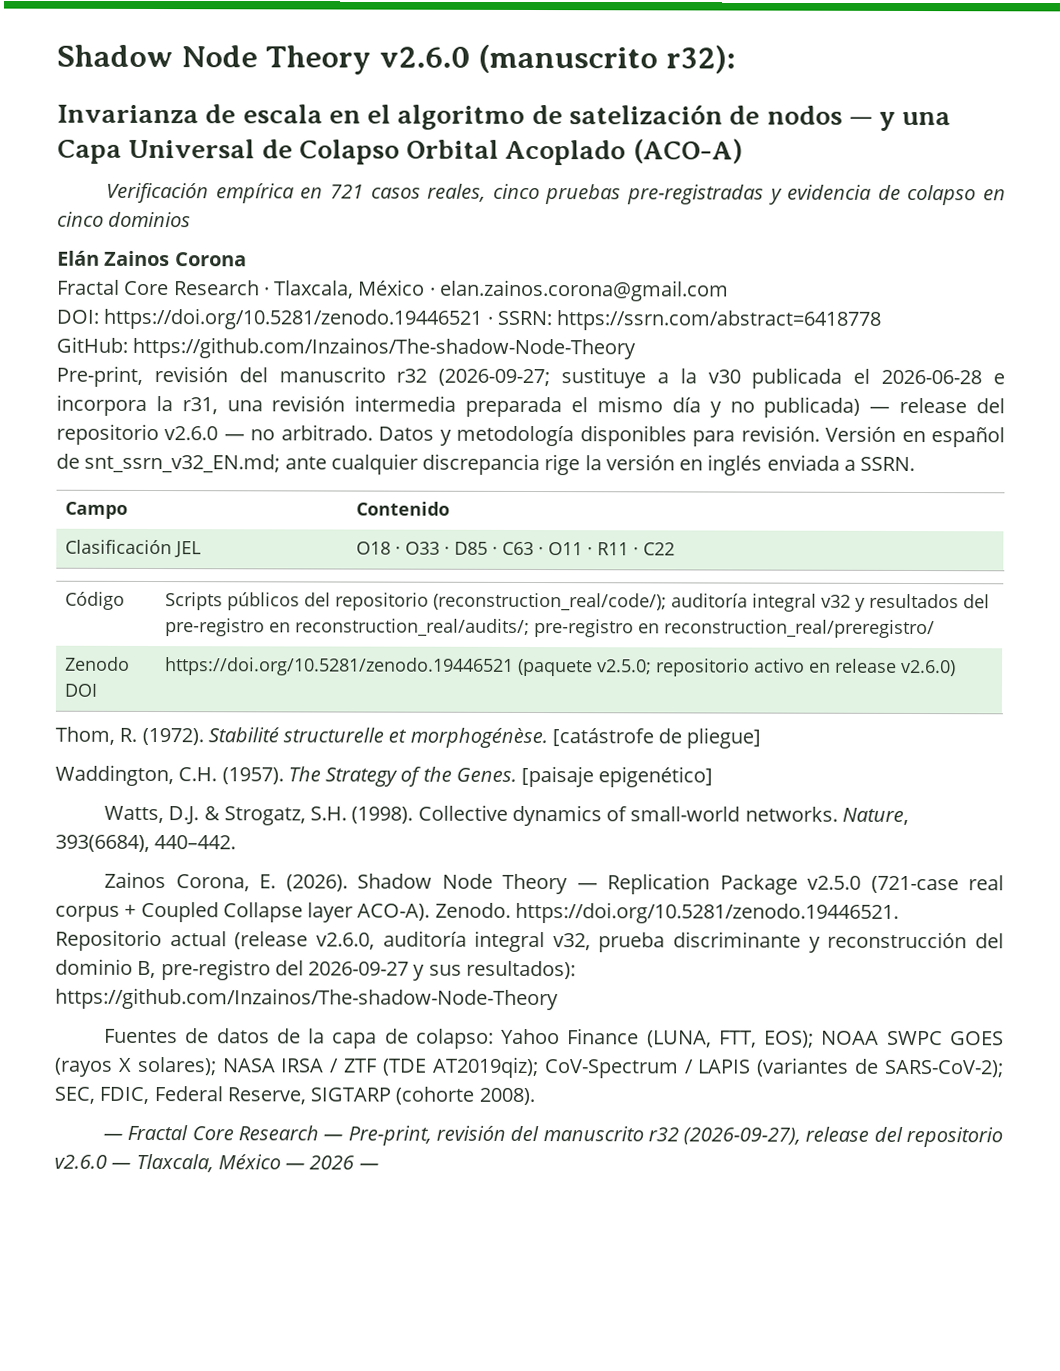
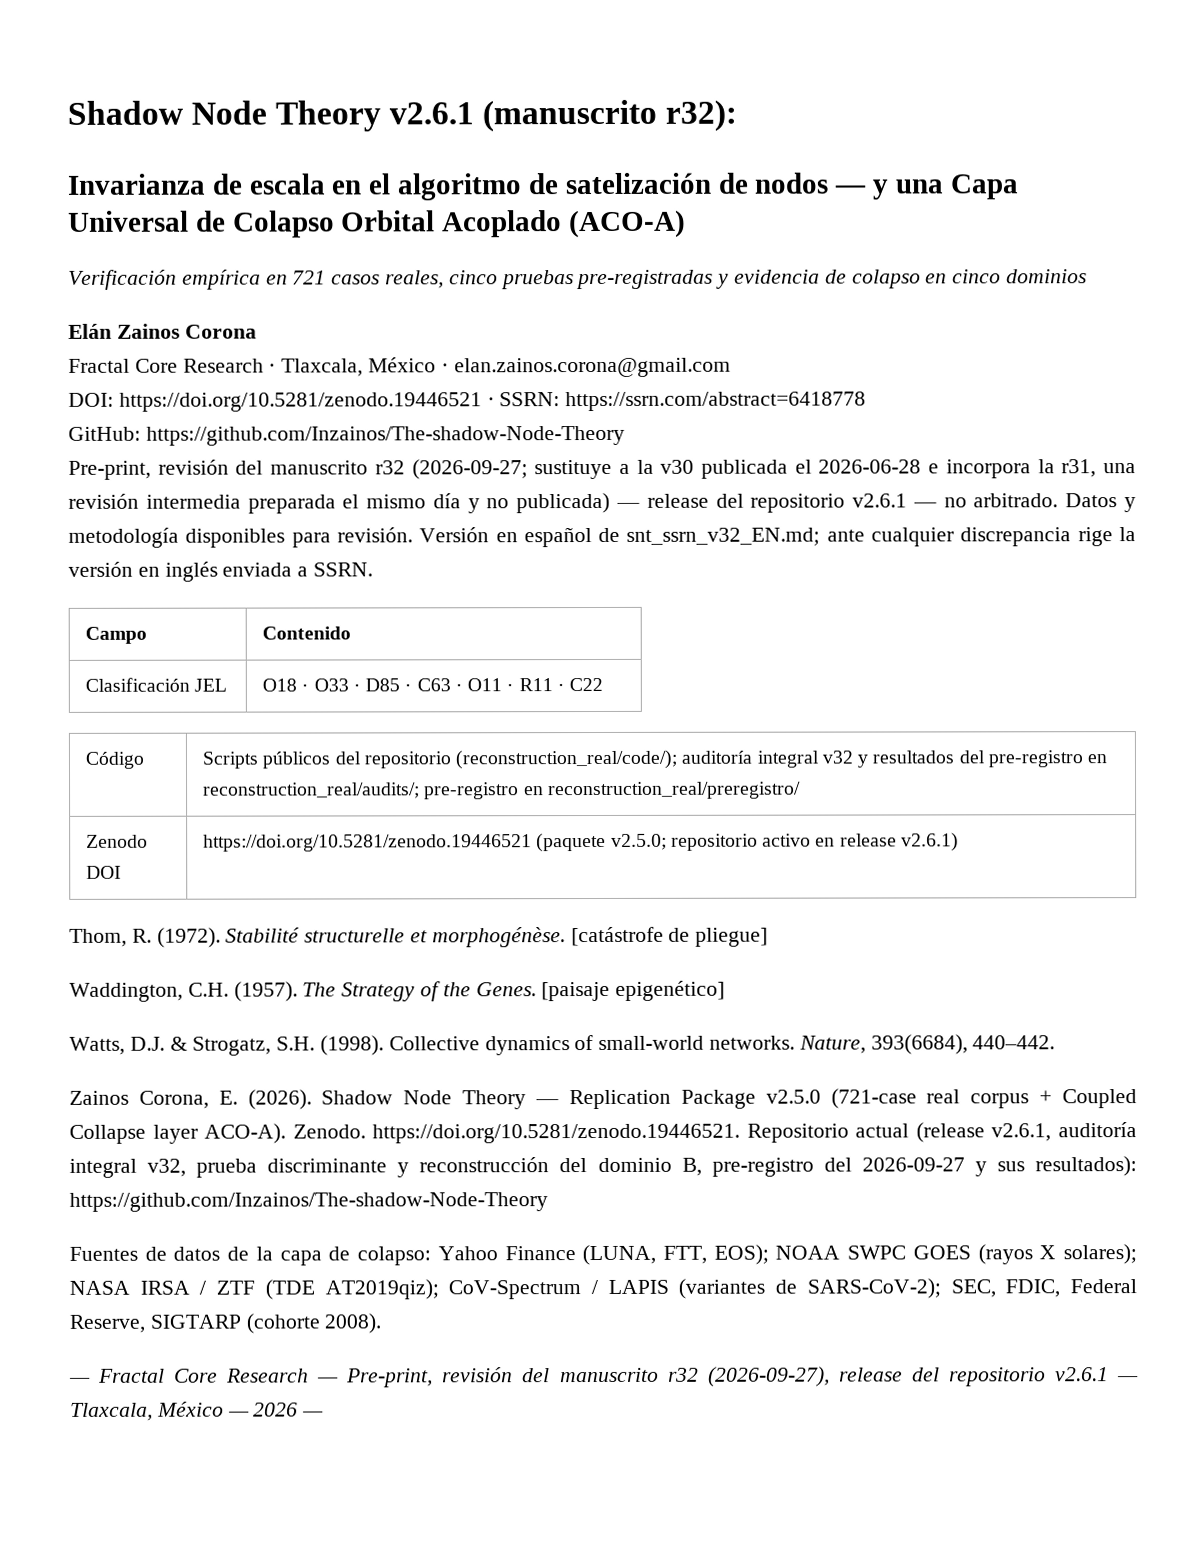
[57,44,471,75] Shadow Node Theory v2.6.0 -> [67,100,475,132] Shadow Node Theory v2.6.1
[164,426,219,441] v2.6.0 -> [852,493,908,508] v2.6.1
[901,659,957,677] v2.6.0) -> [900,832,959,852] v2.6.1)
[315,932,375,950] v2.6.0, -> [991,1123,1052,1142] v2.6.1,
[54,1154,107,1169] v2.6.0 -> [1054,1367,1109,1382] v2.6.1

